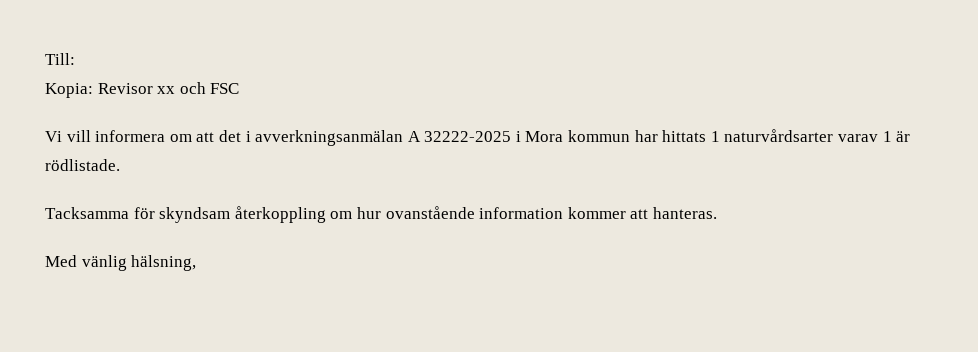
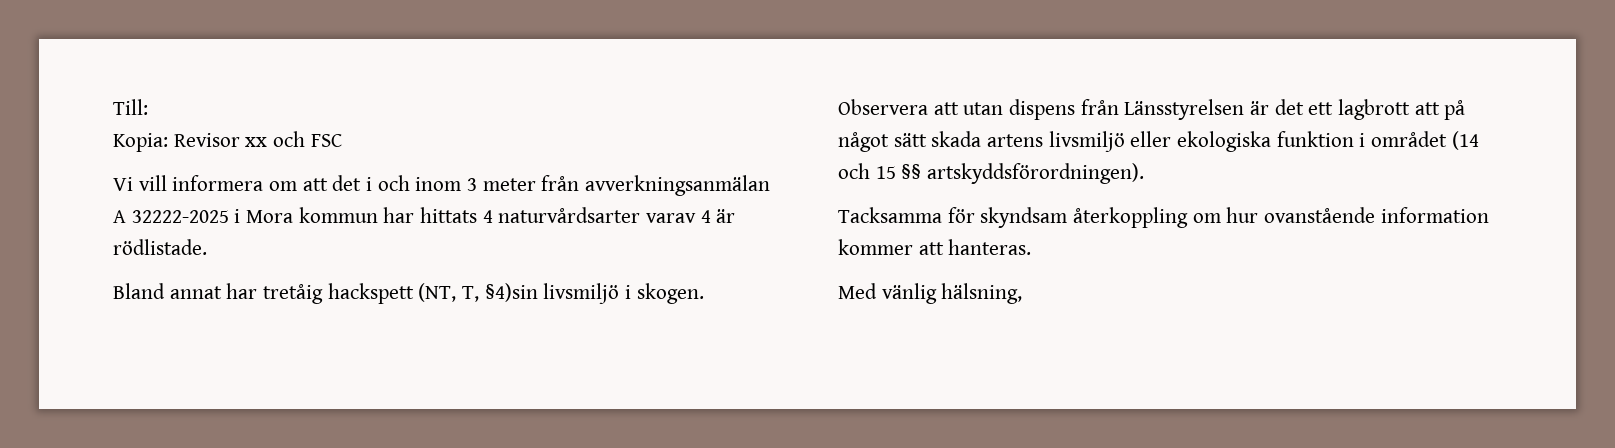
(251, 136) none -> [377,175,580,191] och inom 3 meter från
[710,131,720,142] 1 -> [482,210,493,223] 4
[882,131,892,142] 1 -> [700,210,711,223] 4
(120, 165) none -> [113,283,704,304] [838,99,1466,120] [838,131,1479,152] [838,163,1145,184] // Bland annat har tretåig hackspett (NT, T, §4)sin livsmiljö i skogen. Observera att utan dispens från Länsstyrelsen är det ett lagbrott att på något sätt skada artens livsmiljö eller ekologiska funktion i området (14 och 15 §§ artskyddsförordningen).

